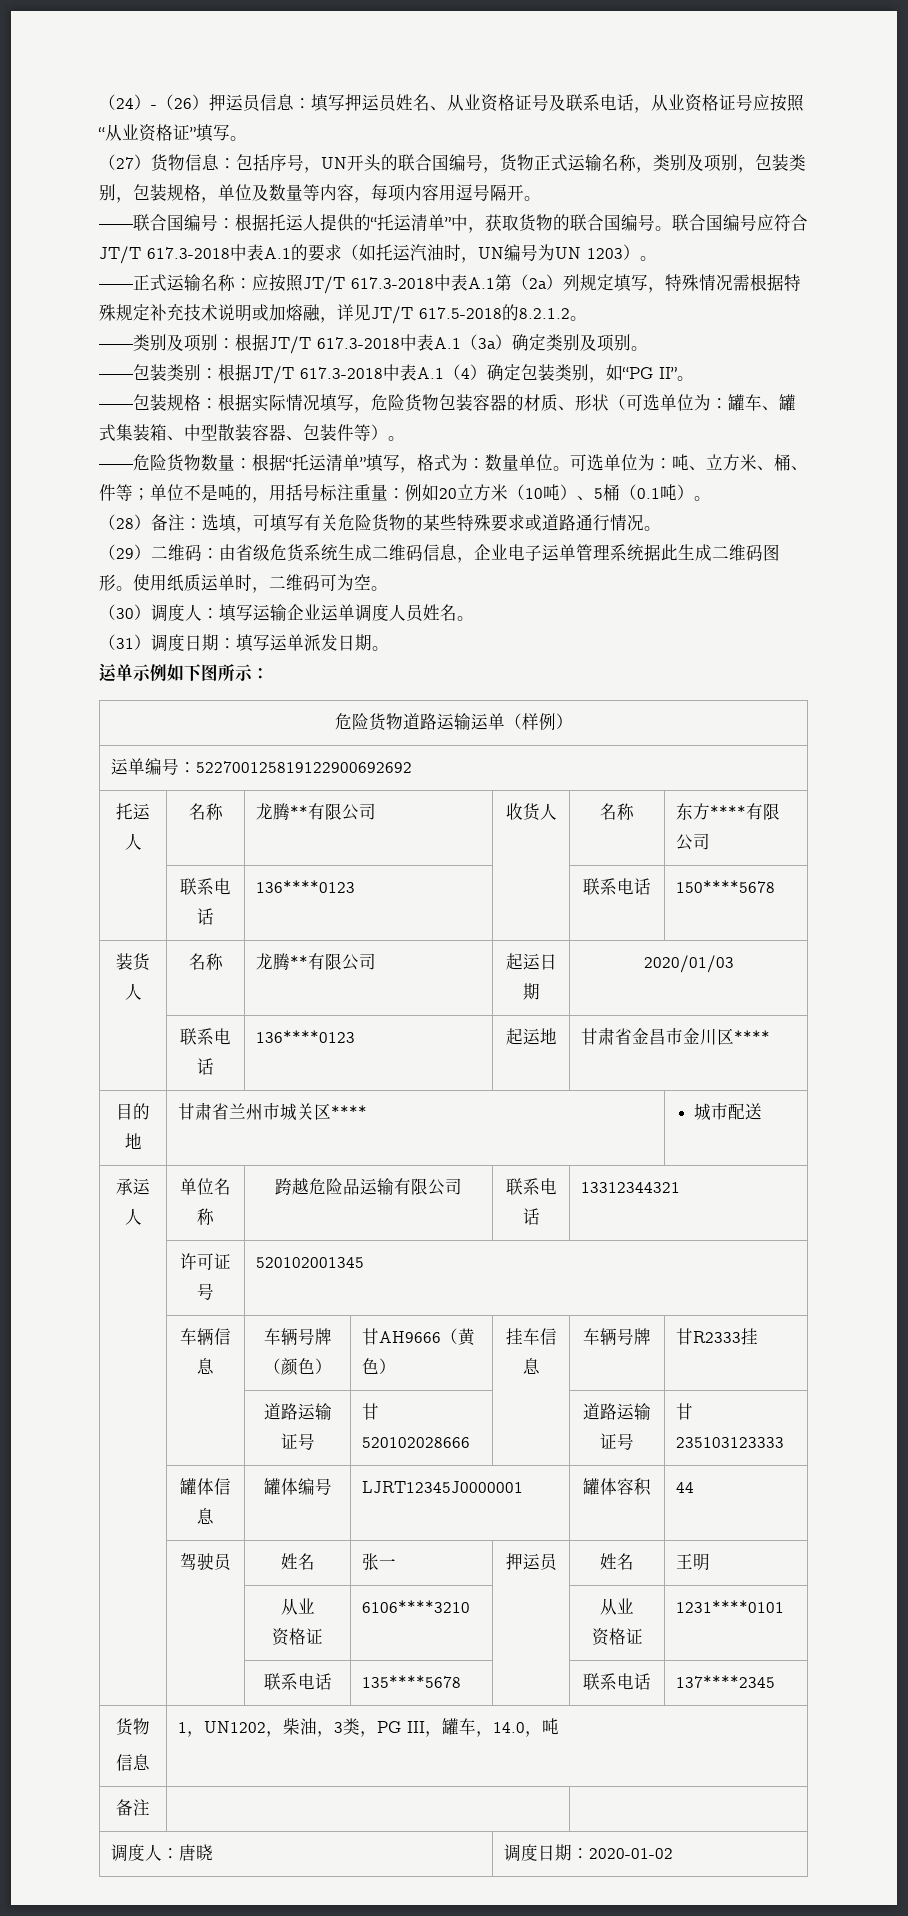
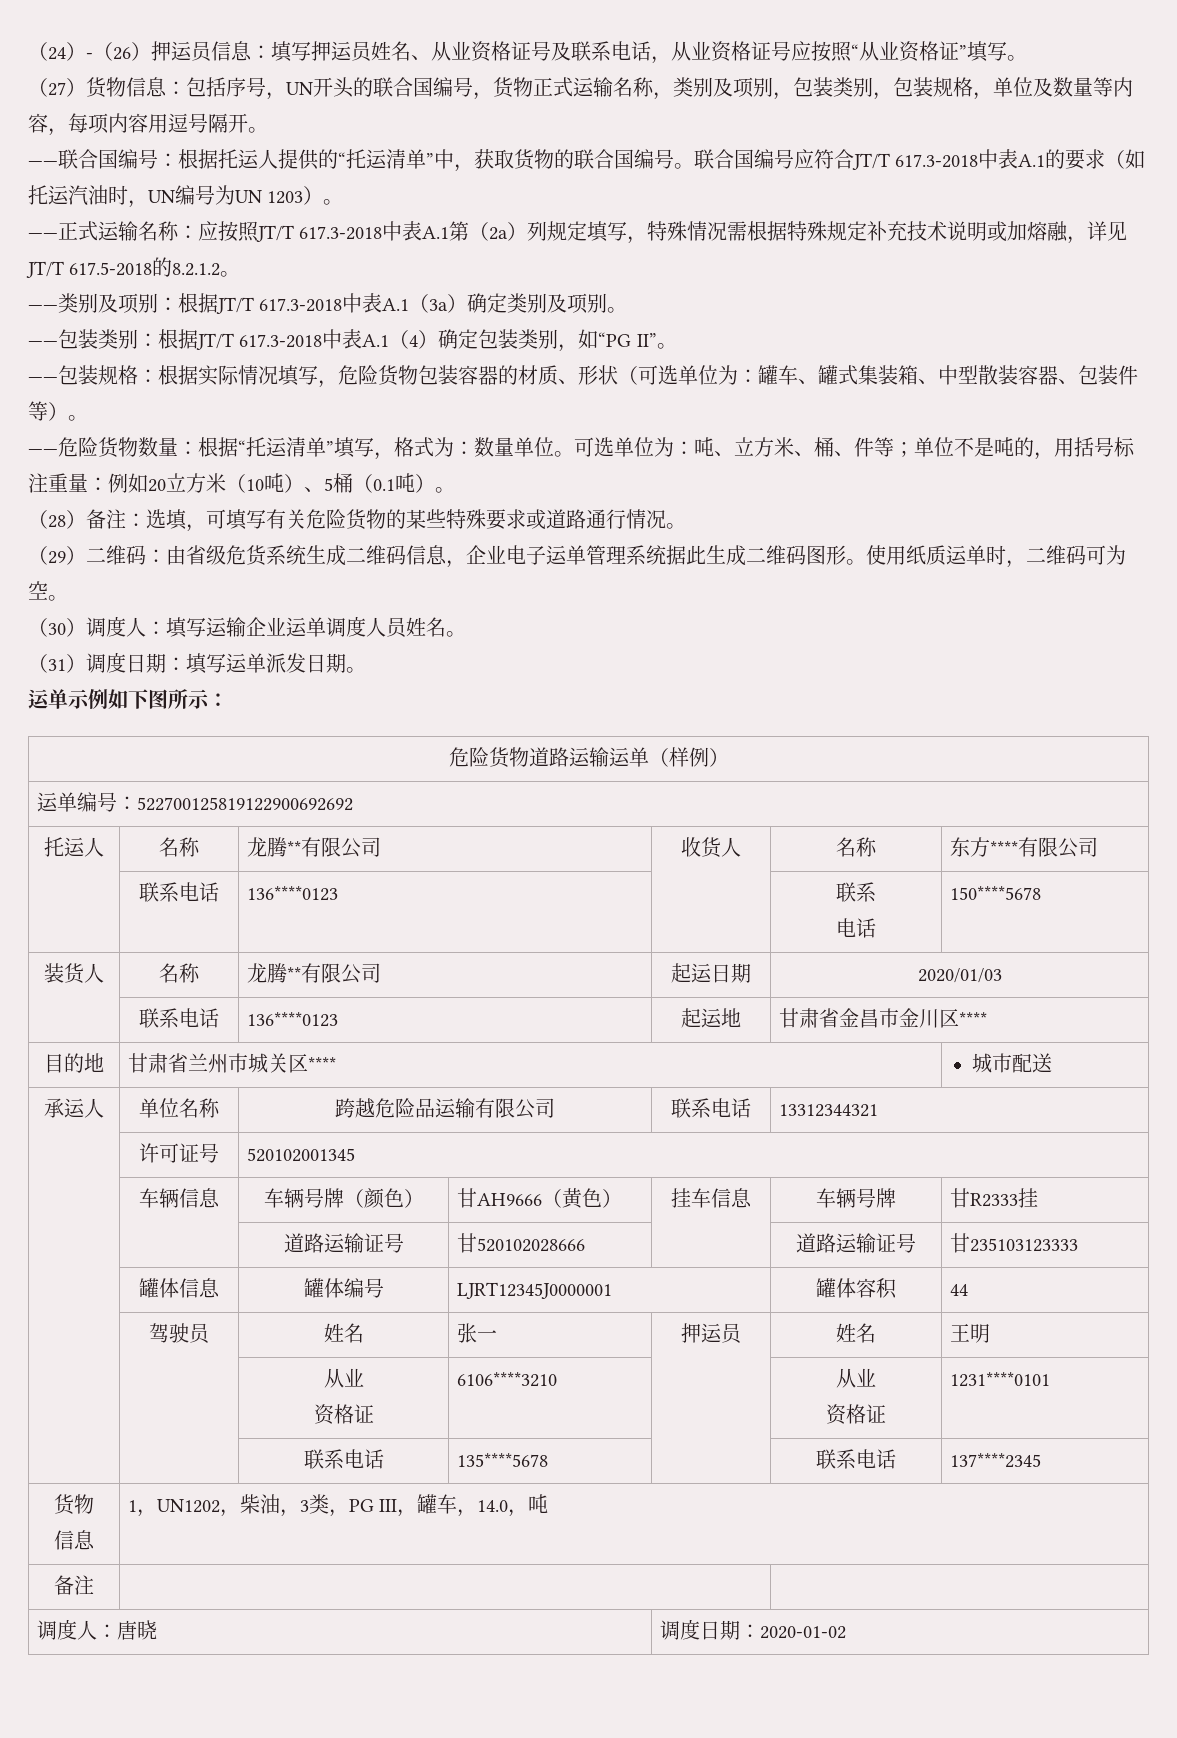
(617, 886) none -> (876, 892) //

